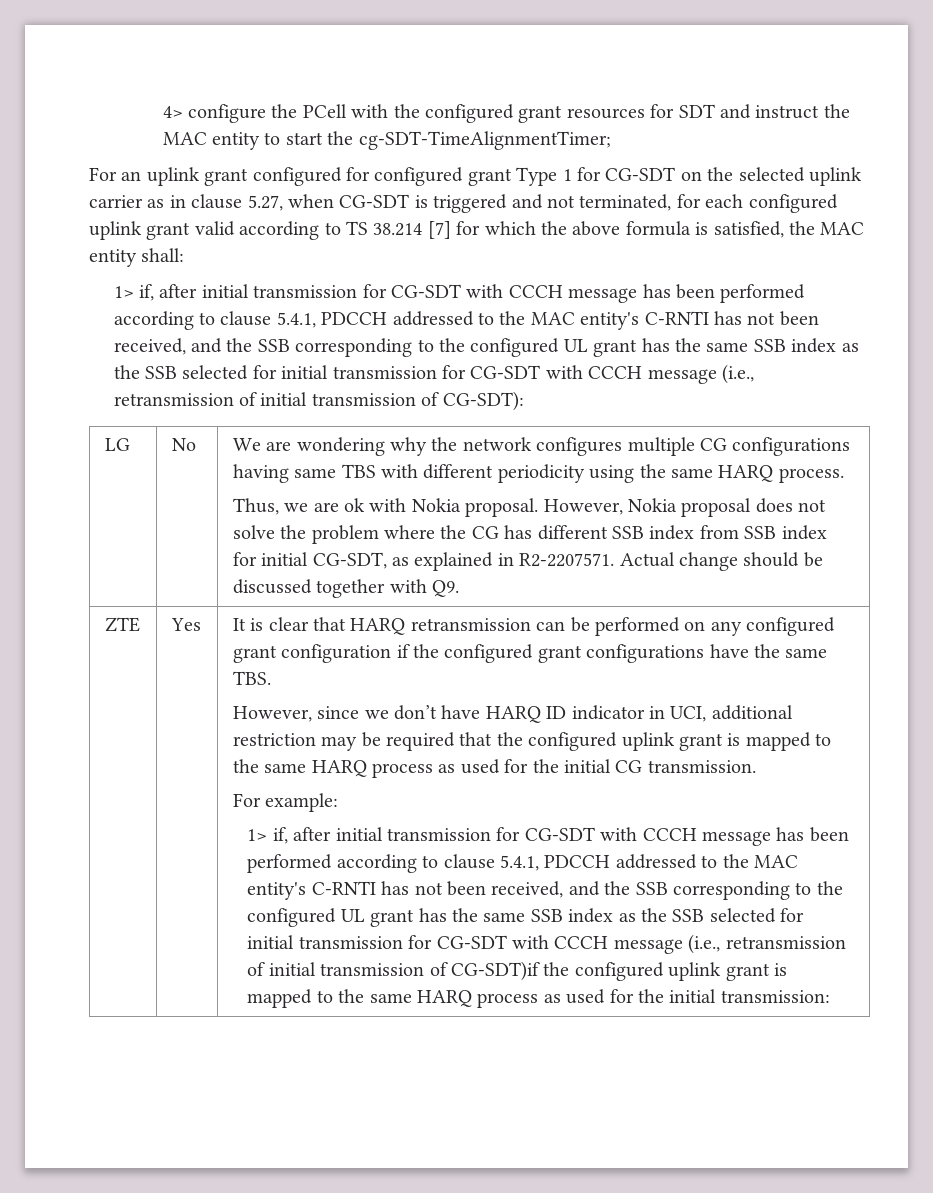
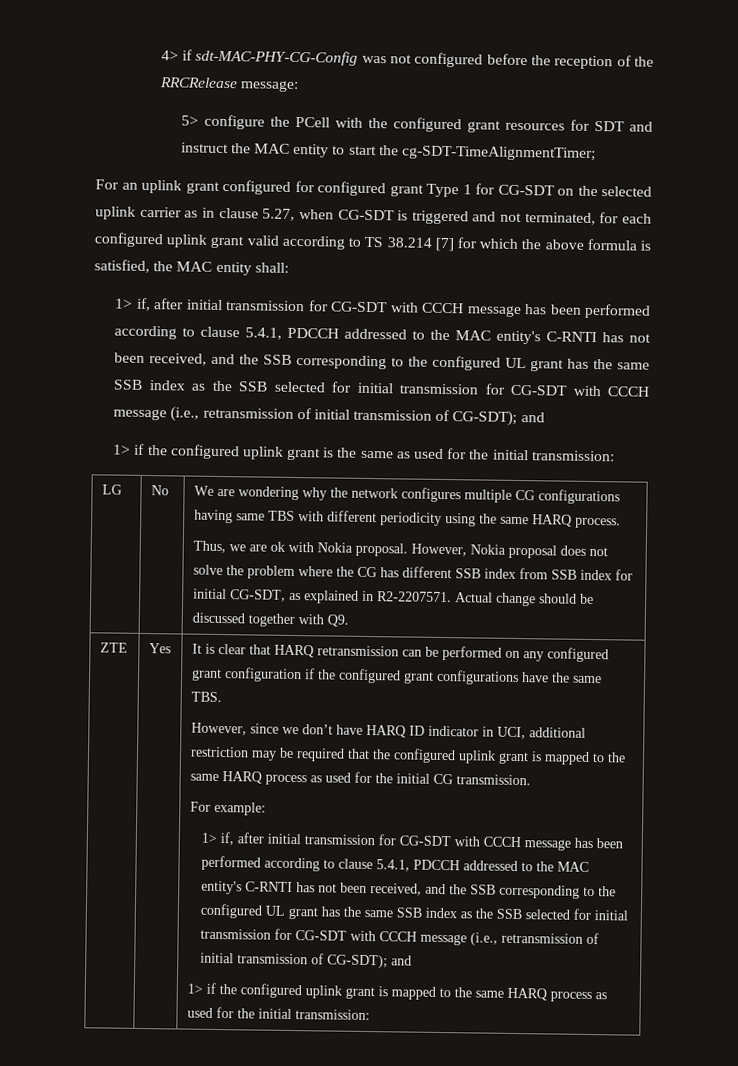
(183, 112) none -> [181,49,655,70] [158,77,299,93] [180,115,199,126] if sdt-MAC-PHY-CG-Config was not configured before the reception of the RRCRelease message: // 5>
[442,391,524,411] CG-SDT): -> [452,410,545,426] [113,443,615,462] CG-SDT); and // 1> if the configured uplink grant is the same as used for the initial transmission:
[451,961,541,981] CG-SDT)if -> [327,954,413,969] [186,982,216,994] CG-SDT); and // 1> if

